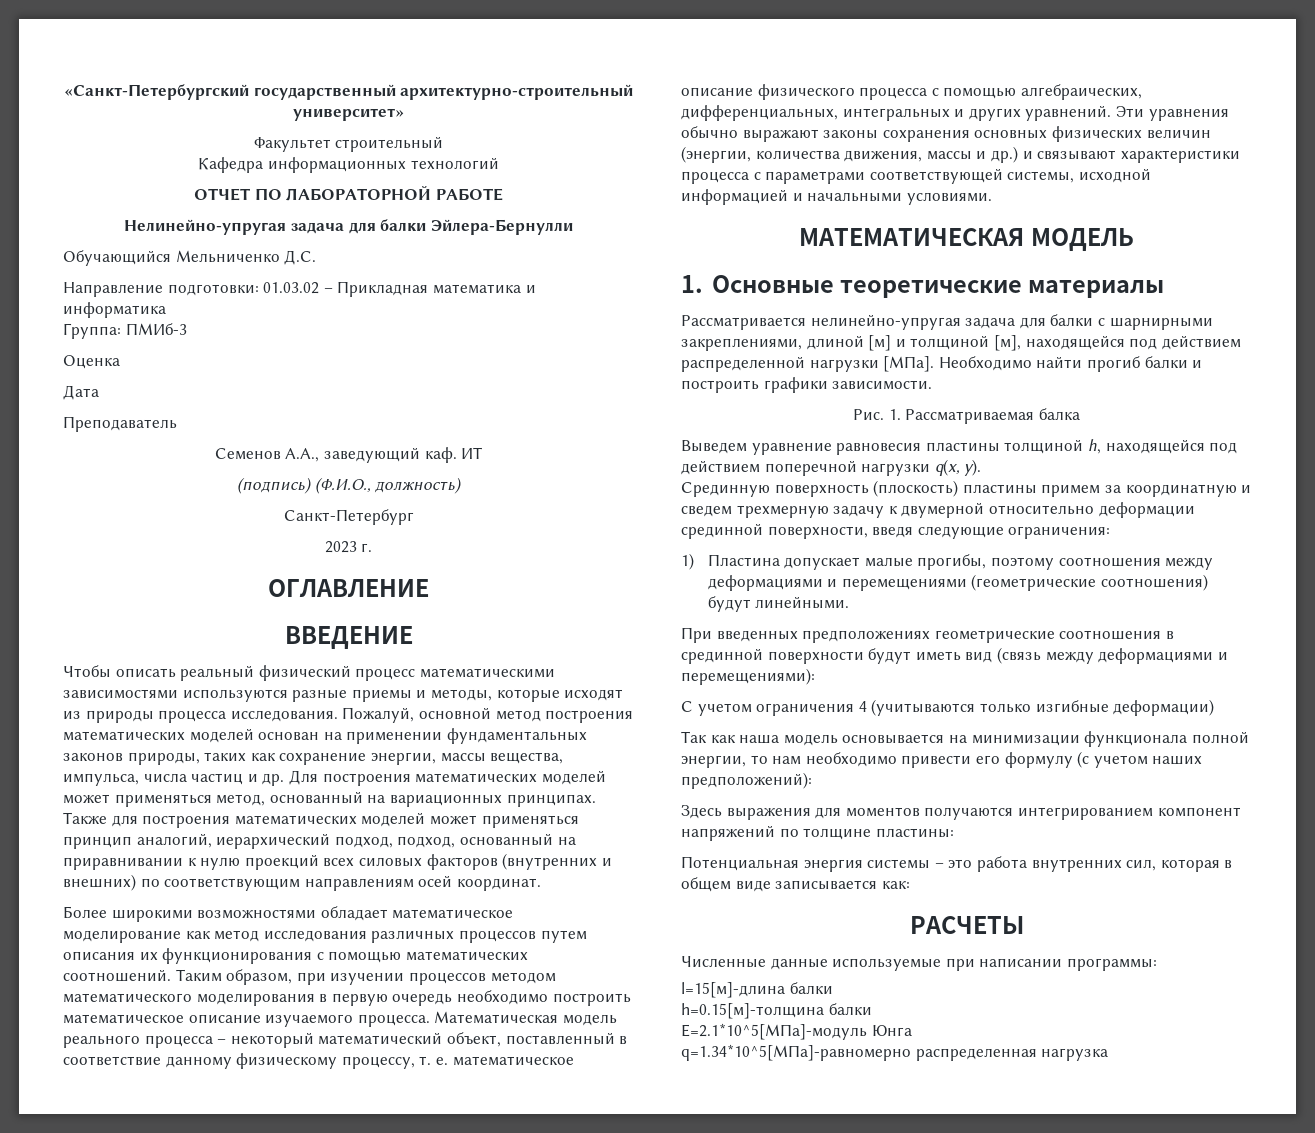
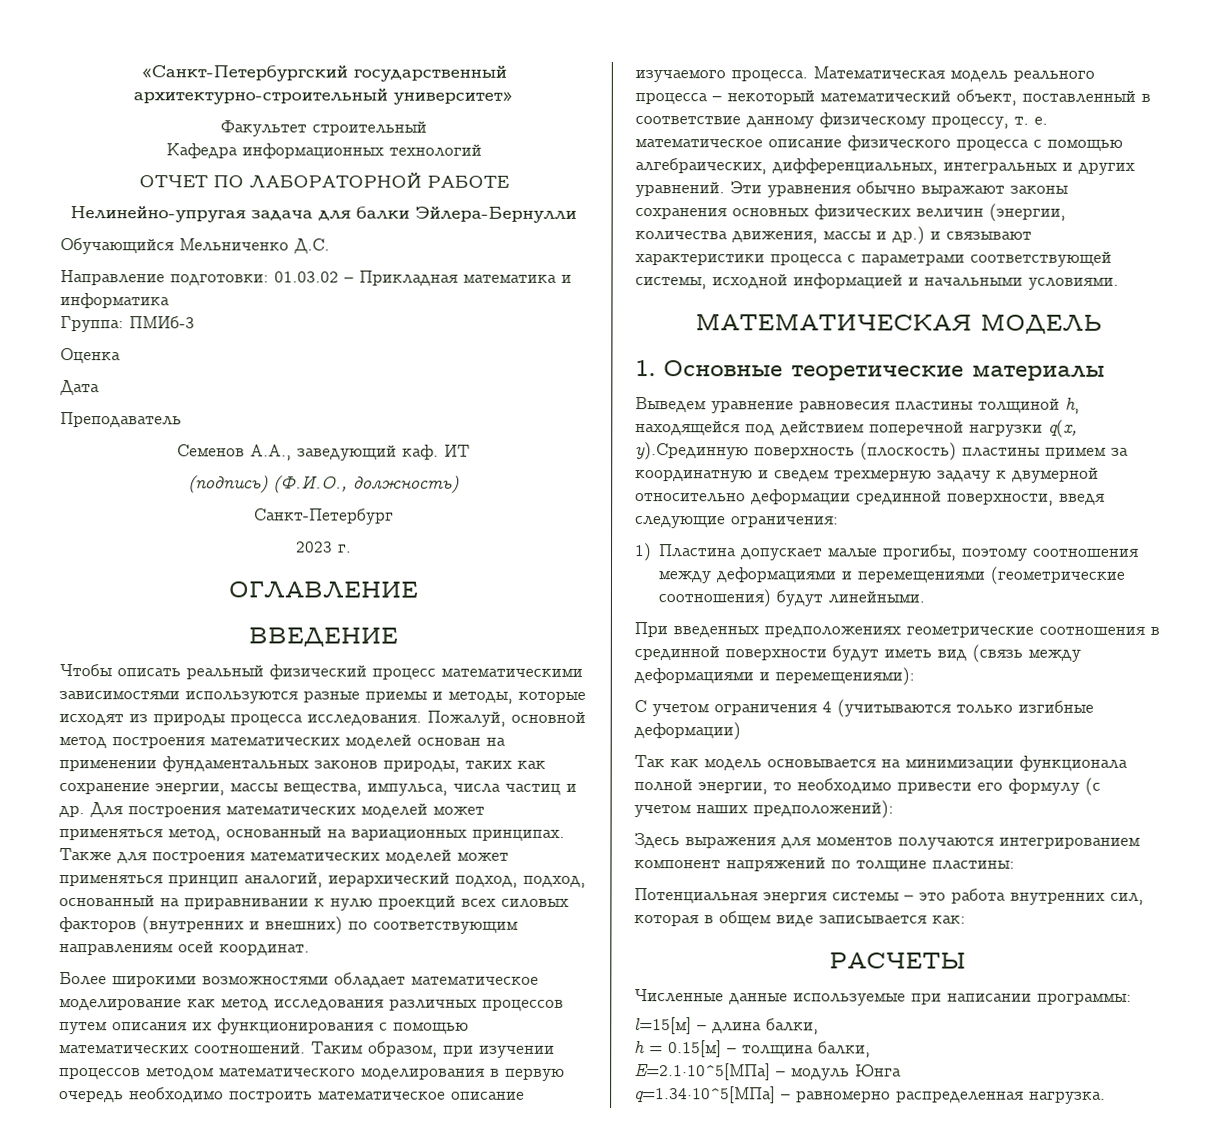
[681,314,1213,330] [681,335,1241,351] [681,356,1203,372] [681,377,933,393] [853,408,1080,424] // Рассматривается нелинейно-упругая задача для балки с шарнирными закреплениями, длиной [м] и толщиной [м], находящейся под действием распределенной нагрузки [МПа]. Необходимо найти прогиб балки и построить графики зависимости. // Рис. 1. Рассматриваемая балка -> (1106, 373) none
[964,459,982,476] [681,482,770,497] y). // Срединную -> [635,442,749,461] y).Срединную
[739,735,780,744] наша -> (699, 763) none
[772,756,802,765] нам -> (792, 786) none
[681,982,833,998] [681,1003,872,1019] [681,1023,912,1040] [681,1044,1109,1061] l=15[м]-длина балки // h=0.15[м]-толщина балки // E=2.1*10^5[МПа]-модуль Юнга // q=1.34*10^5[МПа]-равномерно распределенная нагрузка -> [634,1017,819,1035] [634,1040,871,1058] [634,1063,902,1081] [634,1086,1106,1104] l=15[м] – длина балки, // h = 0.15[м] – толщина балки, // E=2.1·10^5[МПа] – модуль Юнга // q=1.34·10^5[МПа] – равномерно распределенная нагрузка.

